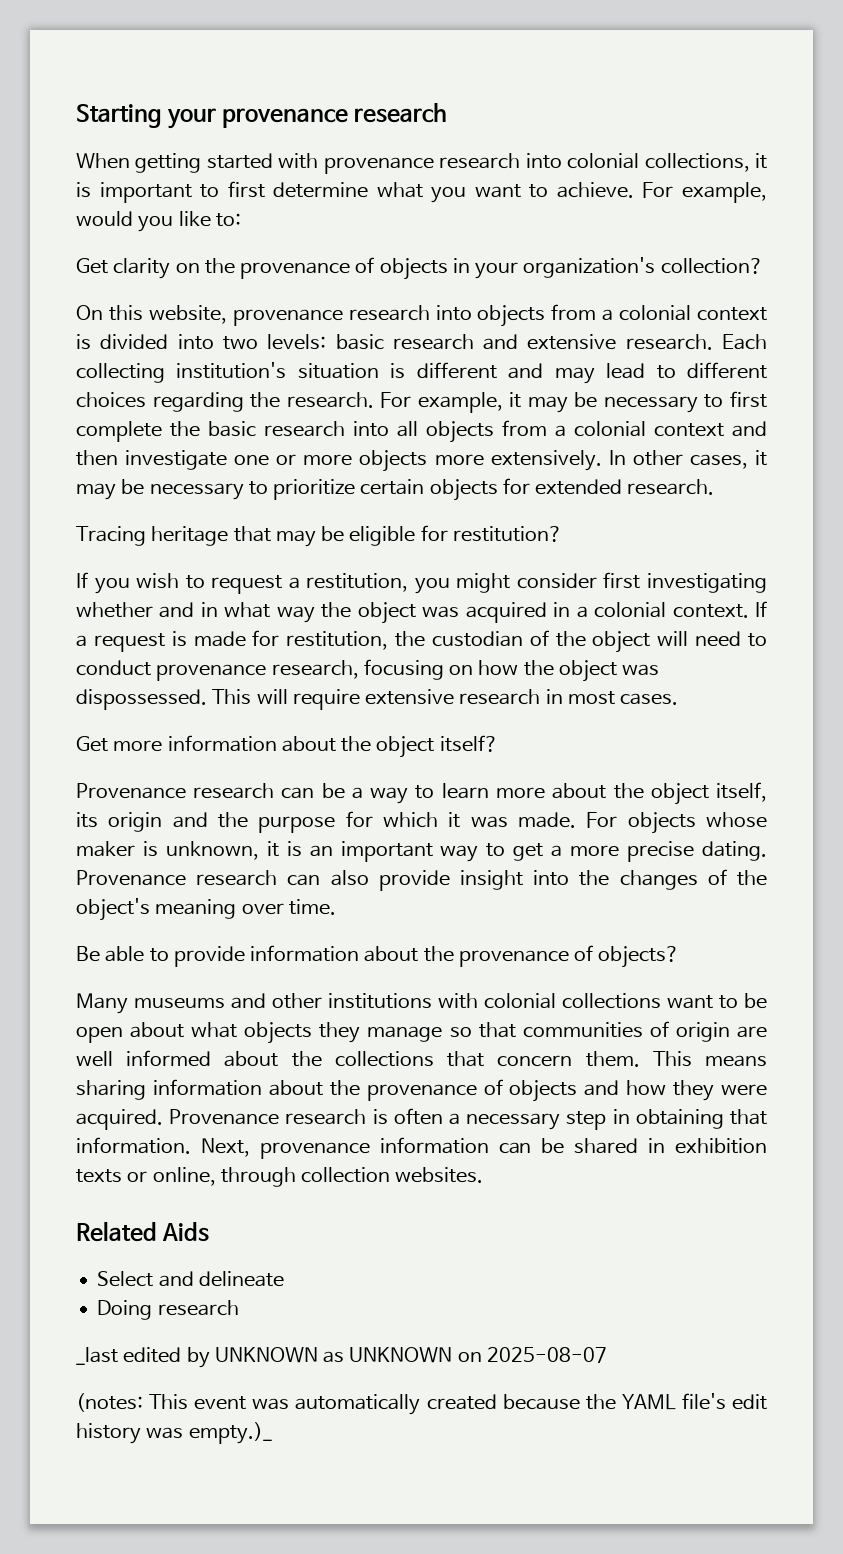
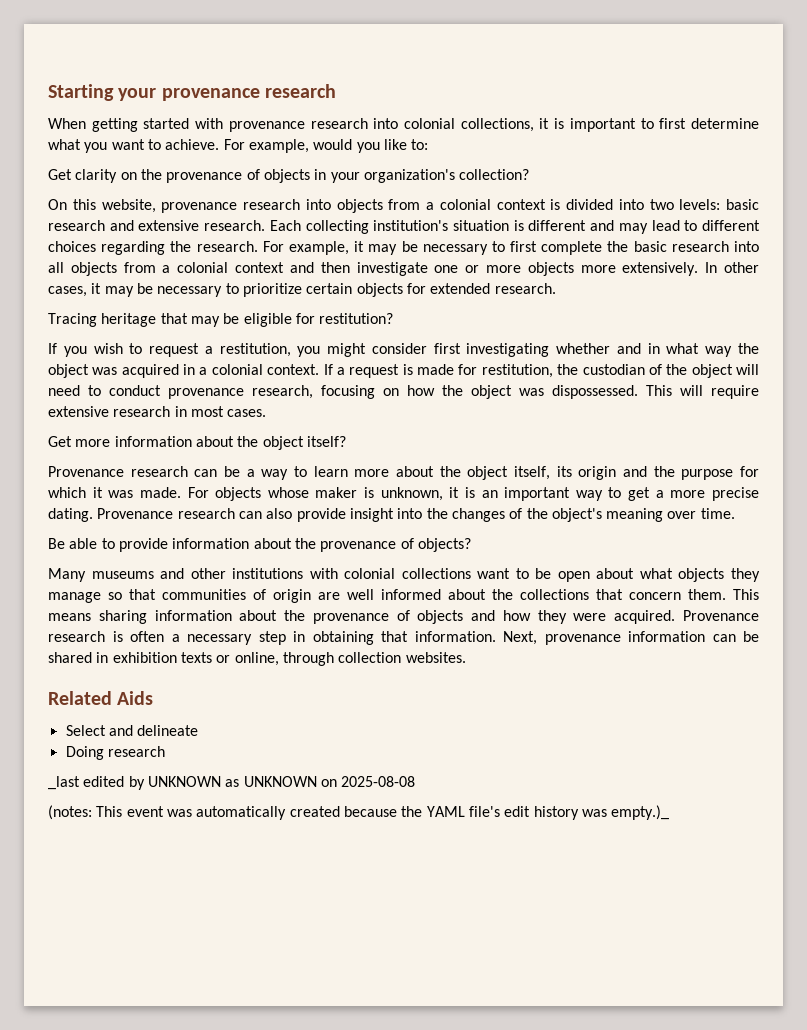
[486,1347,607,1363] 2025-08-07 -> [341,776,416,787] 2025-08-08

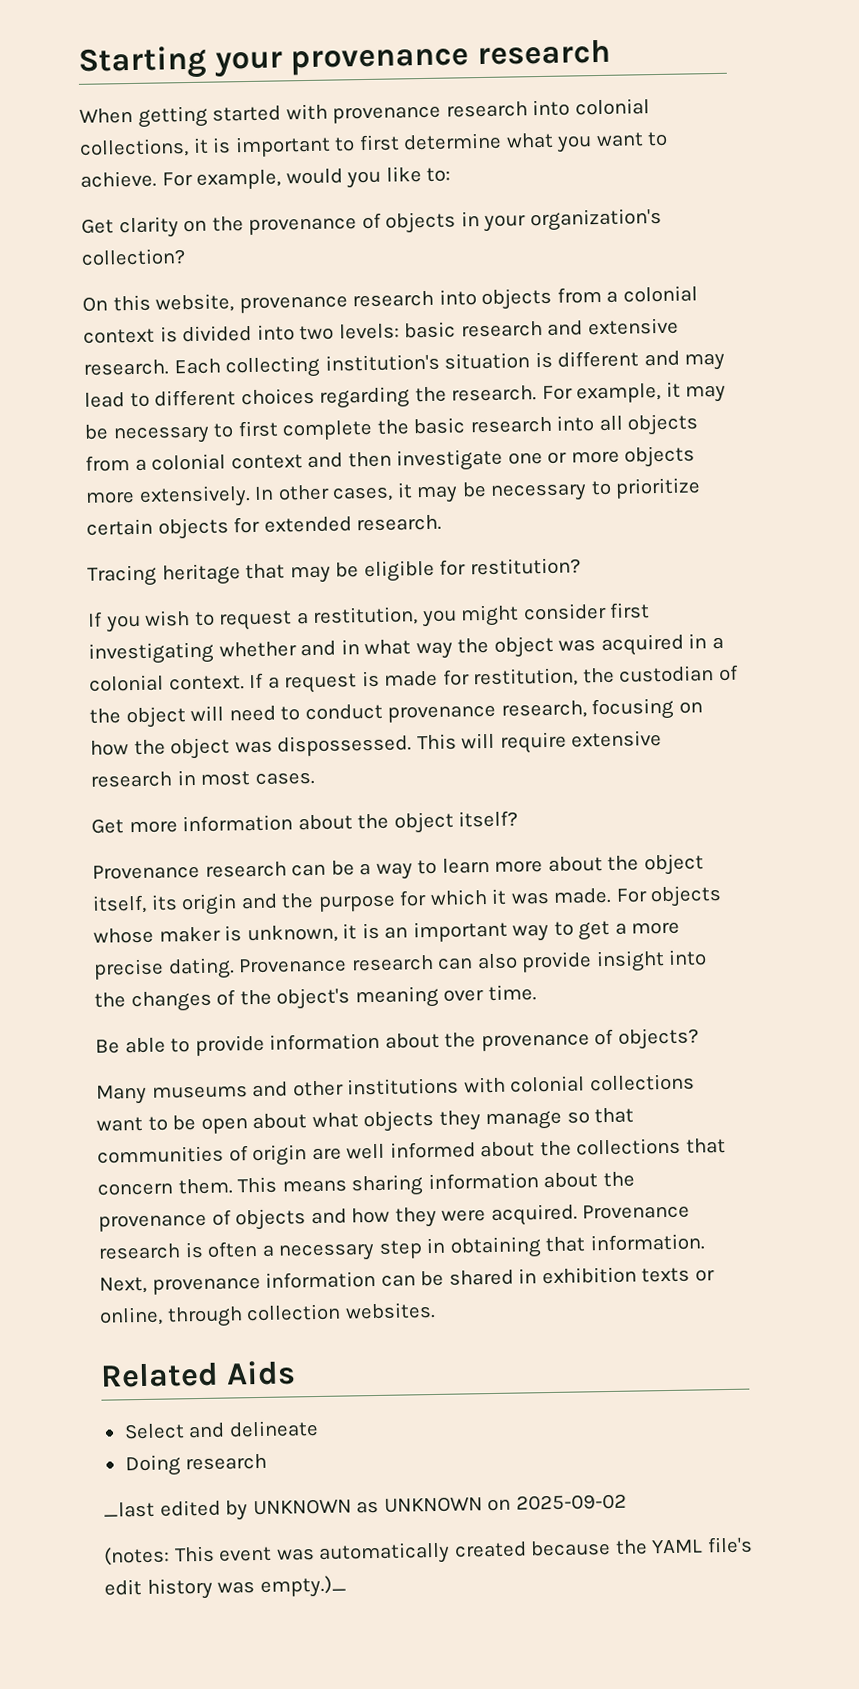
[341,776,416,787] 2025-08-08 -> [515,1493,627,1511] 2025-09-02

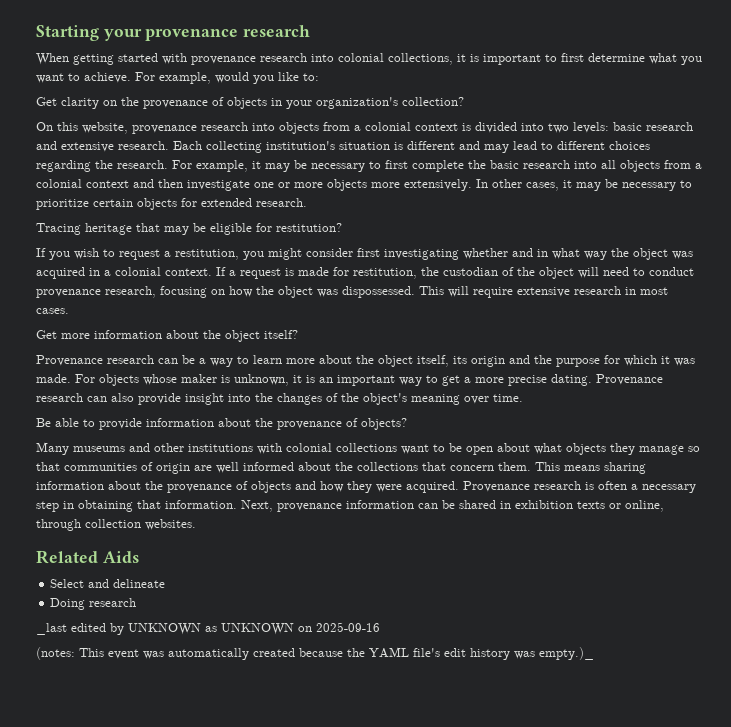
[515,1493,627,1511] 2025-09-02 -> [316,622,380,632] 2025-09-16

